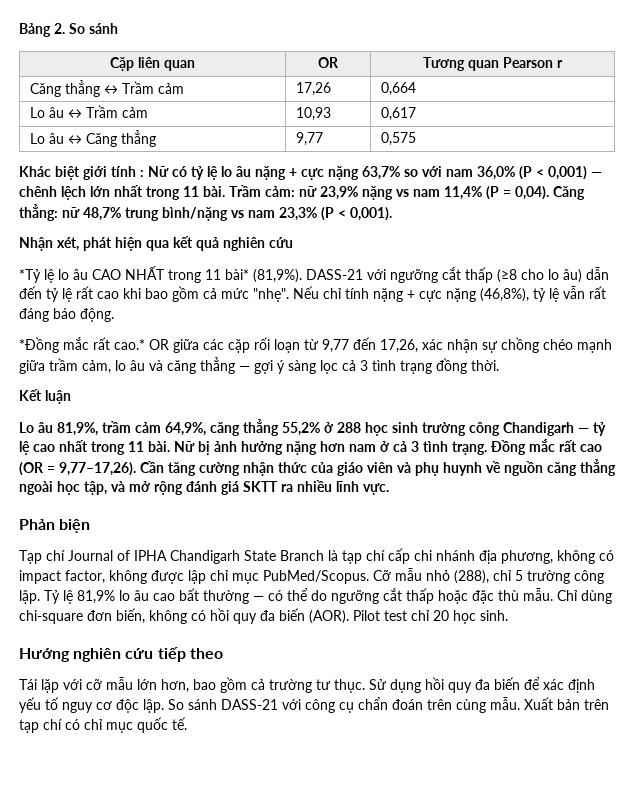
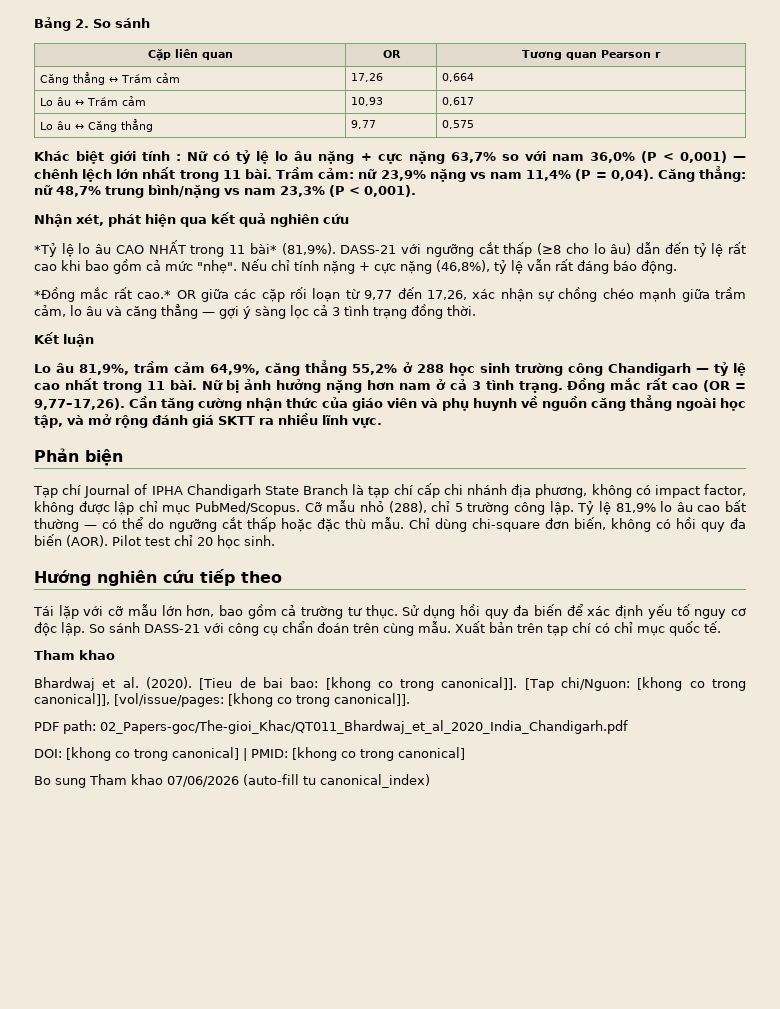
(187, 723) none -> [34,650,115,660] [34,677,746,691] [34,693,410,707] [34,720,628,734] [34,747,465,761] [34,774,430,788] // Tham khao // Bhardwaj et al. (2020). [Tieu de bai bao: [khong co trong canonical]]. [Tap chi/Nguon: [khong co trong canonical]], [vol/issue/pages: [khong co trong canonical]]. // PDF path: 02_Papers-goc/The-gioi_Khac/QT011_Bhardwaj_et_al_2020_India_Chandigarh.pdf // DOI: [khong co trong canonical] | PMID: [khong co trong canonical] // Bo sung Tham khao 07/06/2026 (auto-fill tu canonical_index)

